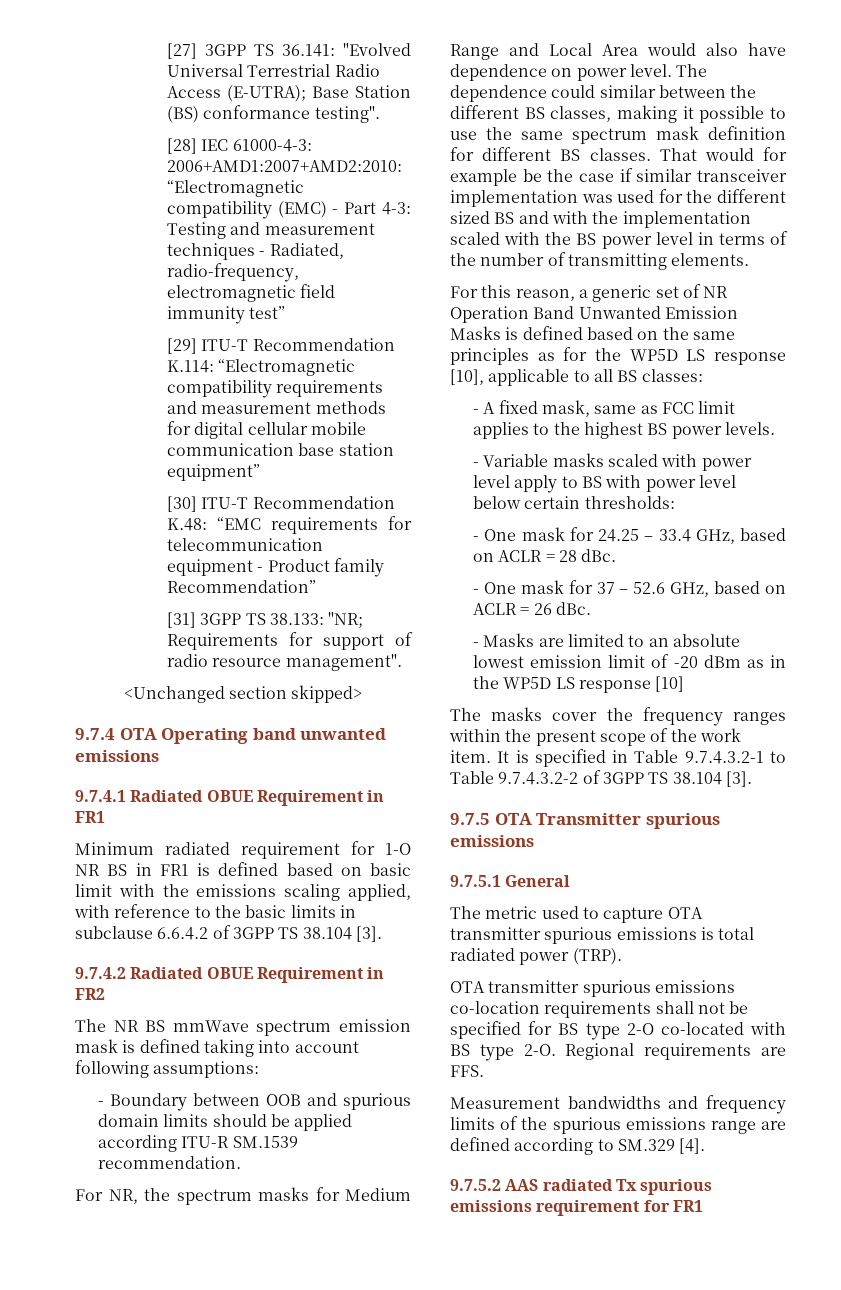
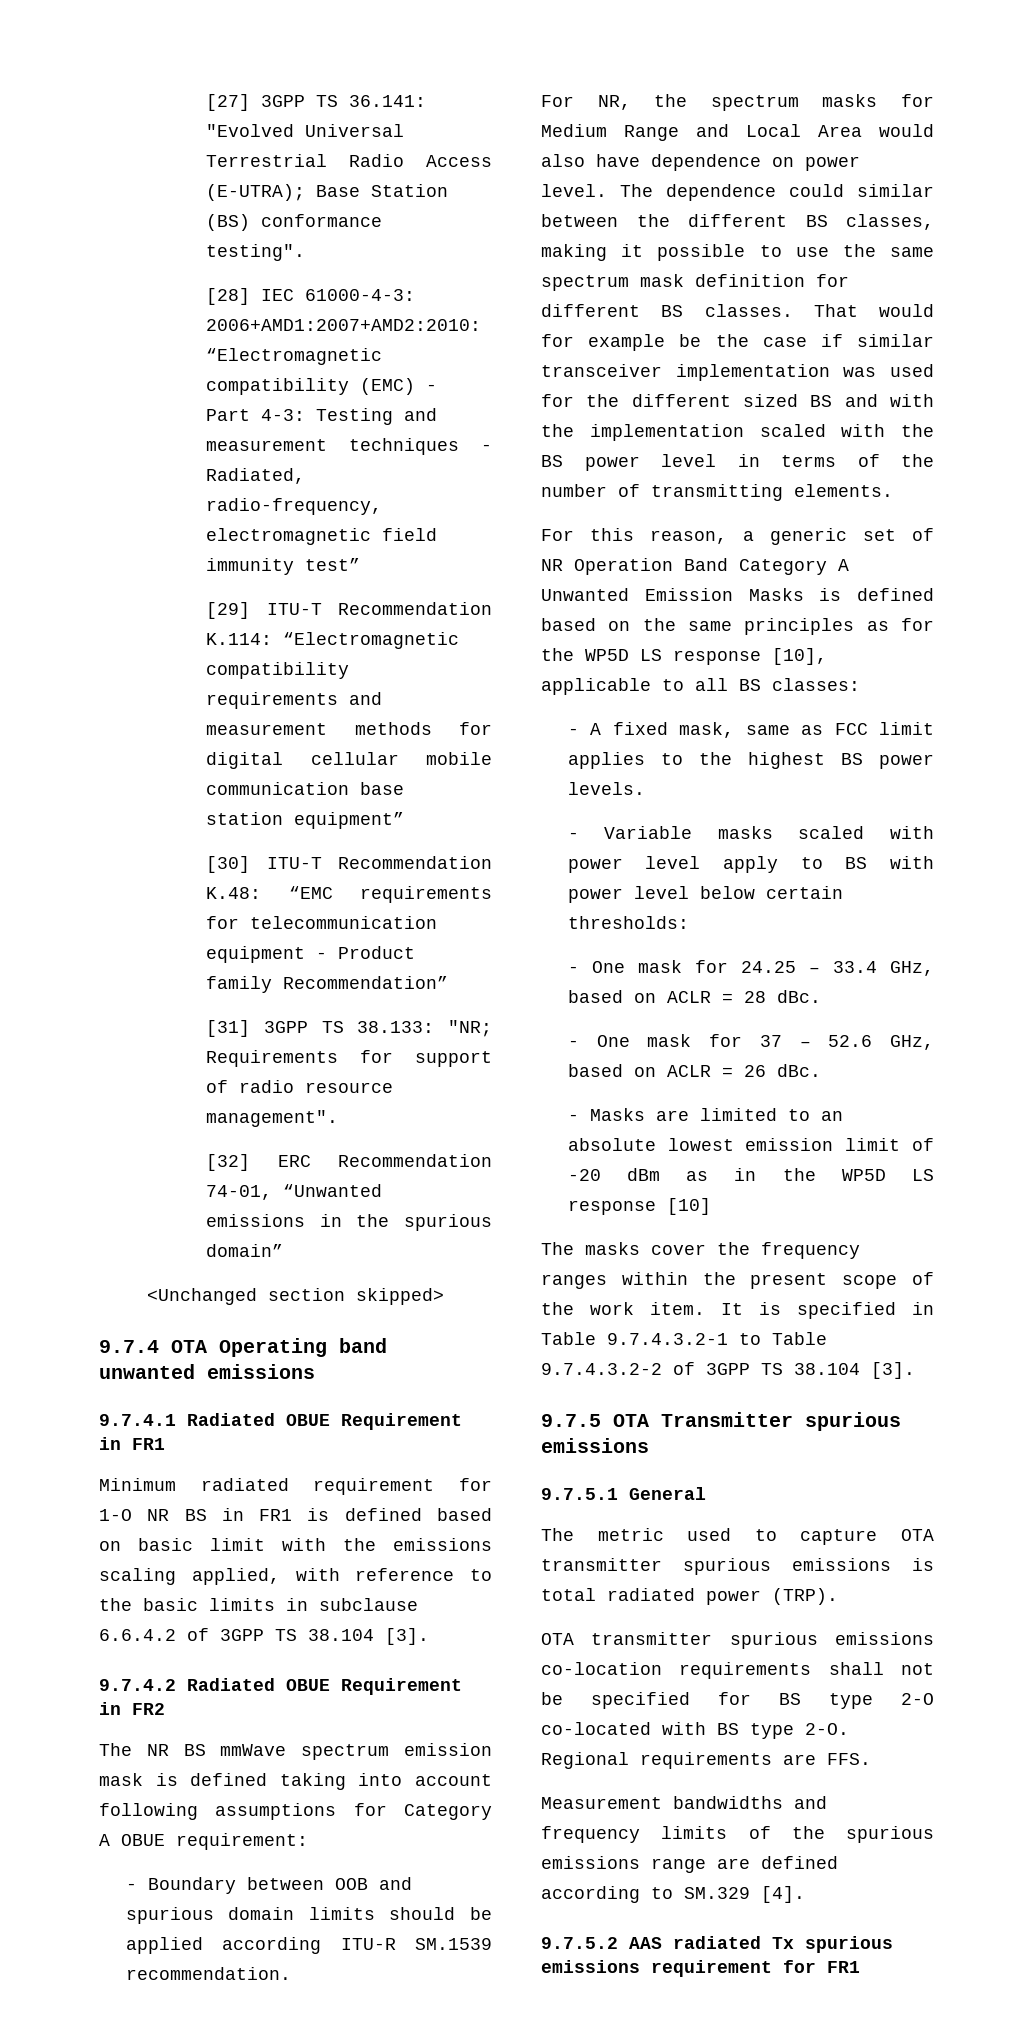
(402, 662) none -> [206,1154,492,1171] [206,1184,383,1200] [206,1214,492,1231] [206,1244,284,1257] // [32] ERC Recommendation 74-01, “Unwanted emissions in the spurious domain”
[153,1061,260,1078] assumptions: -> [215,1803,492,1820] [99,1833,308,1850] assumptions for Category A OBUE requirement:
(575, 312) none -> [739,559,849,575] Category A

